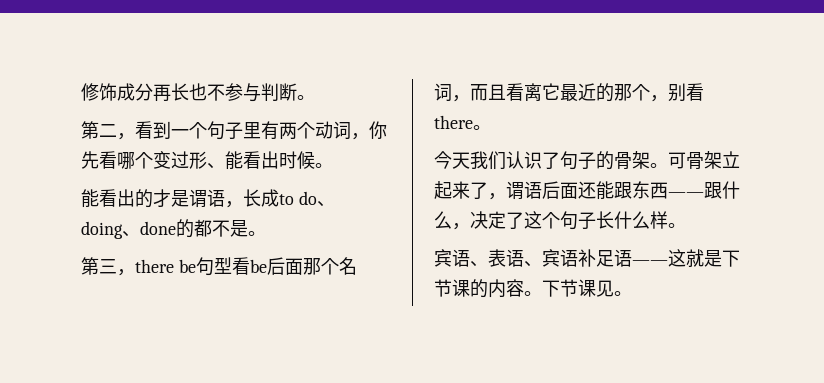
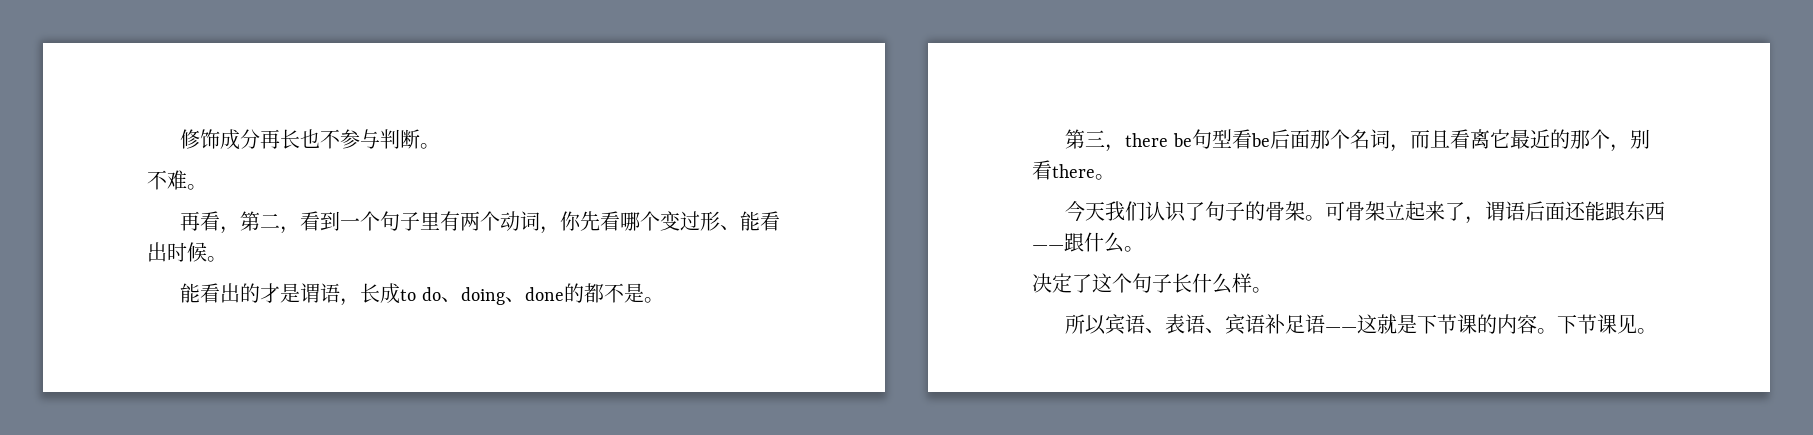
(315, 97) none -> [147,170,207,190] [180,211,241,234] 不难。 // 再看，
[452,223,470,230] ， -> [1124,246,1144,252] 。 //
(686, 225) none -> [1065,314,1107,335] 所以

